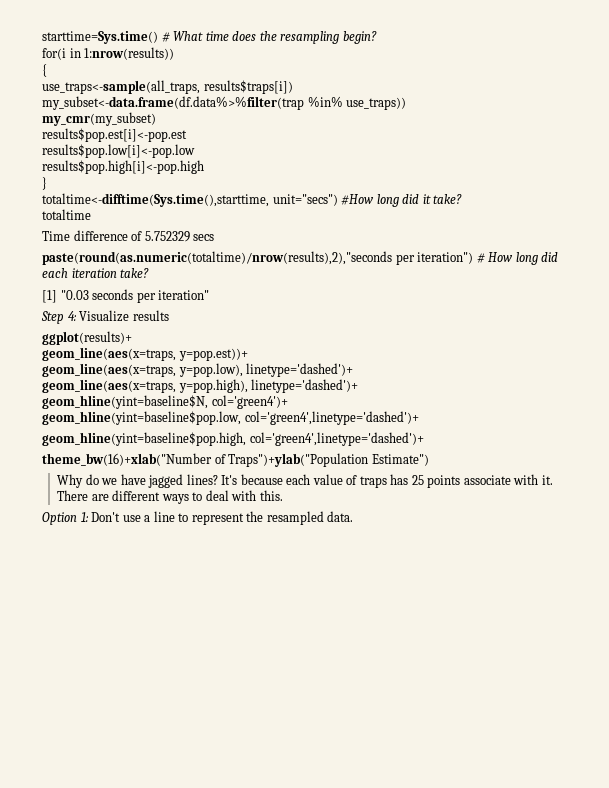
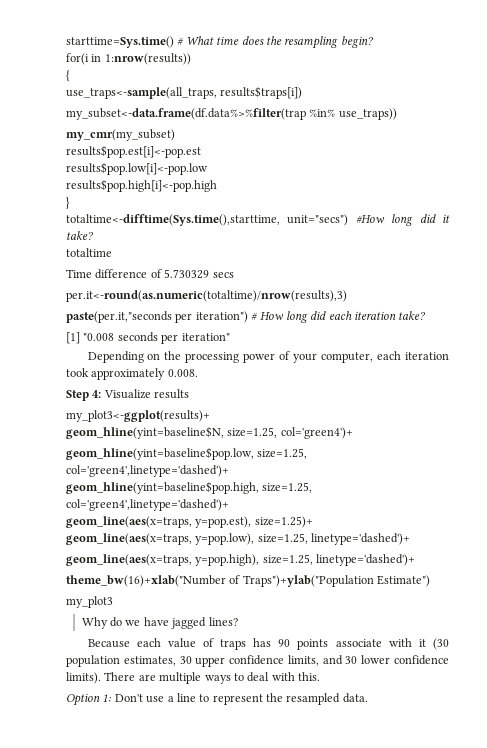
[144,231,190,242] 5.752329 -> [164,269,210,279] 5.730329
[42,251,392,265] paste(round(as.numeric(totaltime)/nrow(results),2),"seconds -> [66,290,347,302] [66,311,172,323] per.it<-round(as.numeric(totaltime)/nrow(results),3) // paste(per.it,"seconds
[60,290,89,300] "0.03 -> [83,333,115,341] "0.008
[41,310,169,324] [42,331,132,345] [42,347,248,361] Step 4: Visualize results // ggplot(results)+ // geom_line(aes(x=traps, y=pop.est))+ -> [87,351,450,363] [66,368,198,380] [66,389,190,401] [66,410,210,422] [66,426,353,439] [66,447,308,460] [66,465,229,477] [66,481,313,494] [66,499,229,511] [66,516,313,528] Depending on the processing power of your computer, each iteration took approximately 0.008. // Step 4: Visualize results // my_plot3<-ggplot(results)+ // geom_hline(yint=baseline$N, size=1.25, col='green4')+ // geom_hline(yint=baseline$pop.low, size=1.25, col='green4',linetype='dashed')+ // geom_hline(yint=baseline$pop.high, size=1.25, col='green4',linetype='dashed')+ // geom_line(aes(x=traps, y=pop.est), size=1.25)+
(243, 370) none -> [257,533,308,544] size=1.25,
[251,379,359,393] [42,395,288,409] [42,411,419,425] [42,432,424,446] linetype='dashed')+ // geom_hline(yint=baseline$N, col='green4')+ // geom_hline(yint=baseline$pop.low, col='green4',linetype='dashed')+ // geom_hline(yint=baseline$pop.high, col='green4',linetype='dashed')+ -> [262,554,416,566] size=1.25, linetype='dashed')+
(429, 460) none -> [66,596,113,608] // my_plot3
[221,474,283,485] It's because -> [87,639,130,648] // Because
[411,475,424,485] 25 -> [278,639,291,647] 90
[541,475,553,485] it. -> [418,638,450,650] [66,655,449,667] [66,672,101,684] it (30 population estimates, 30 upper confidence limits, and 30 lower confidence limits).
[112,490,161,501] different -> [159,672,202,684] multiple

